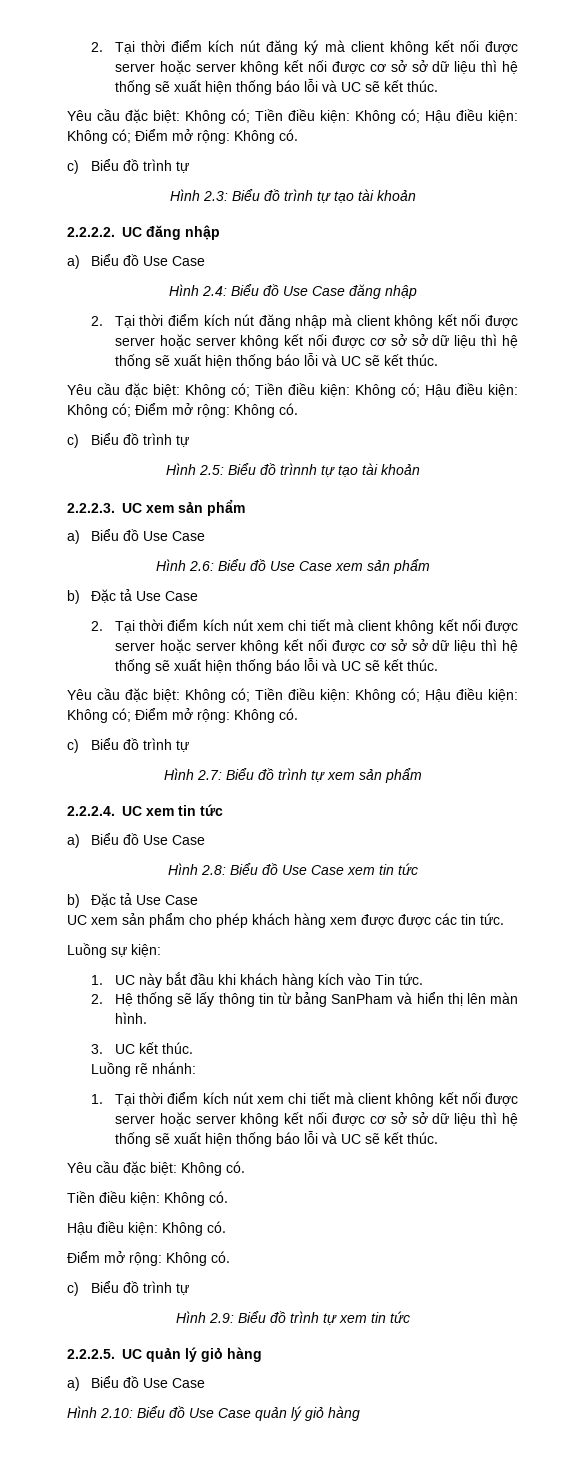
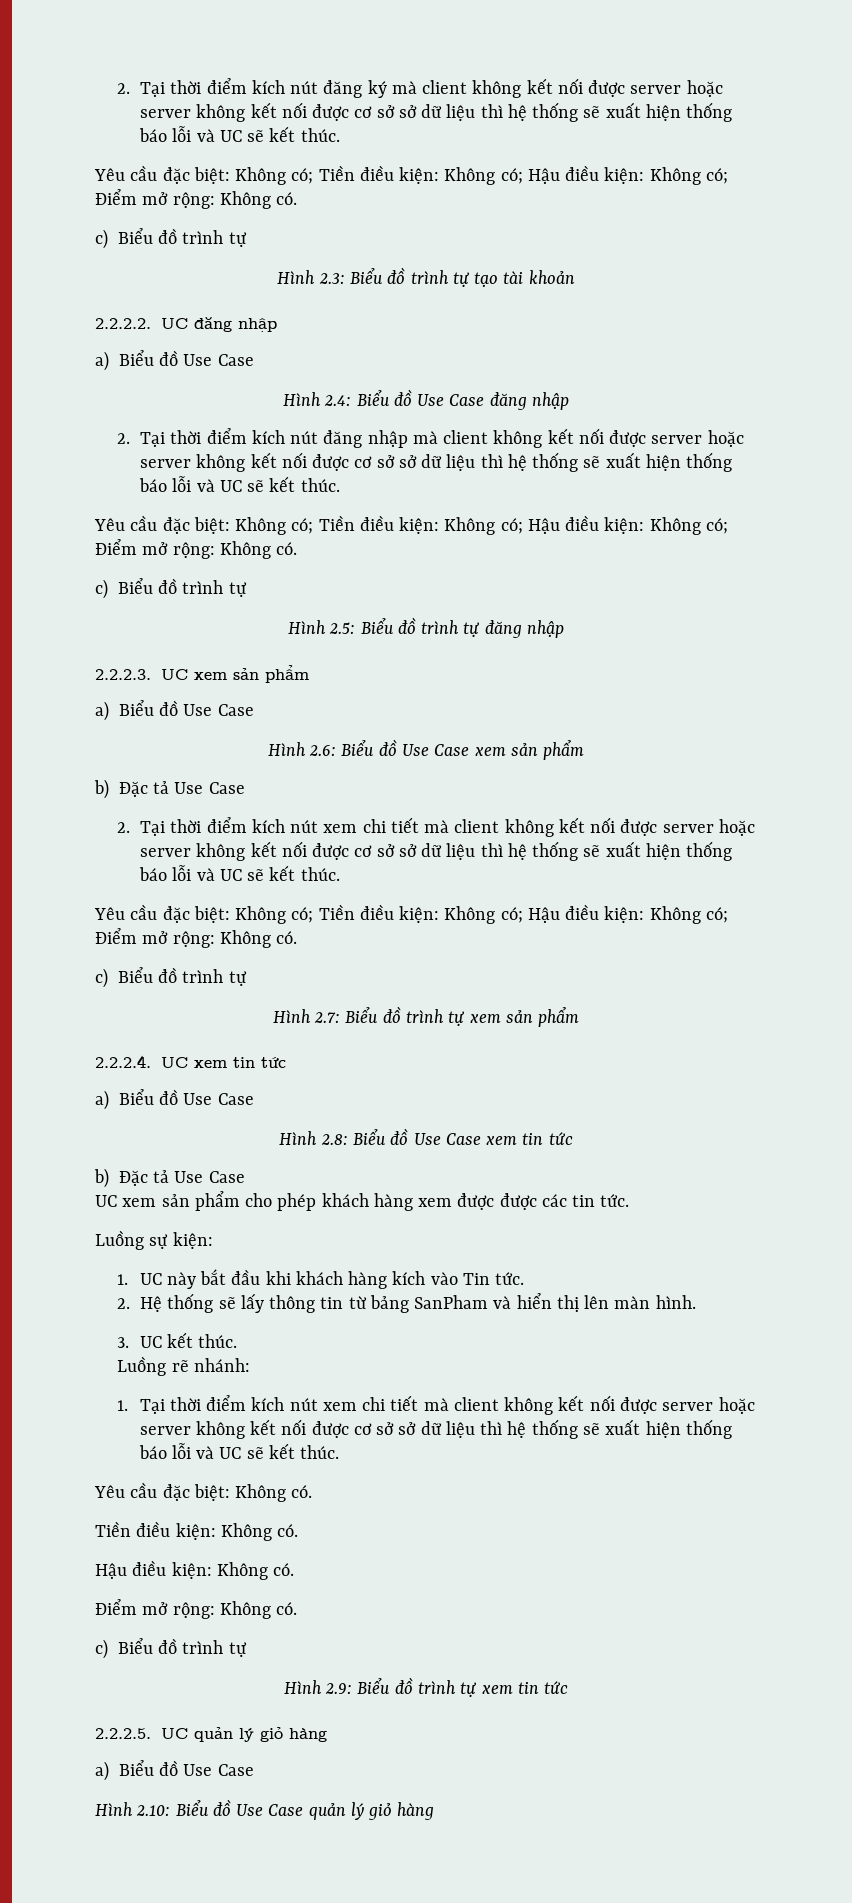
[279,463,420,477] trìnnh tự tạo tài khoản -> [421,620,564,638] trình tự đăng nhập

